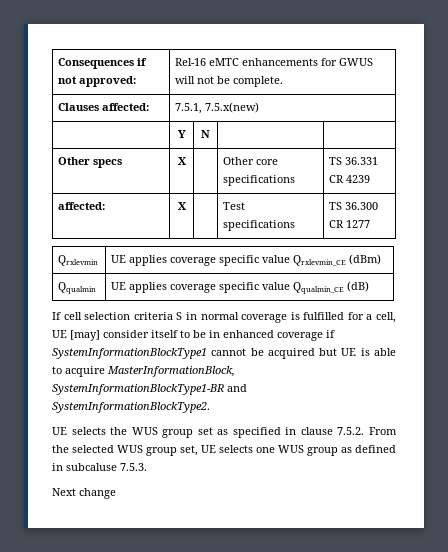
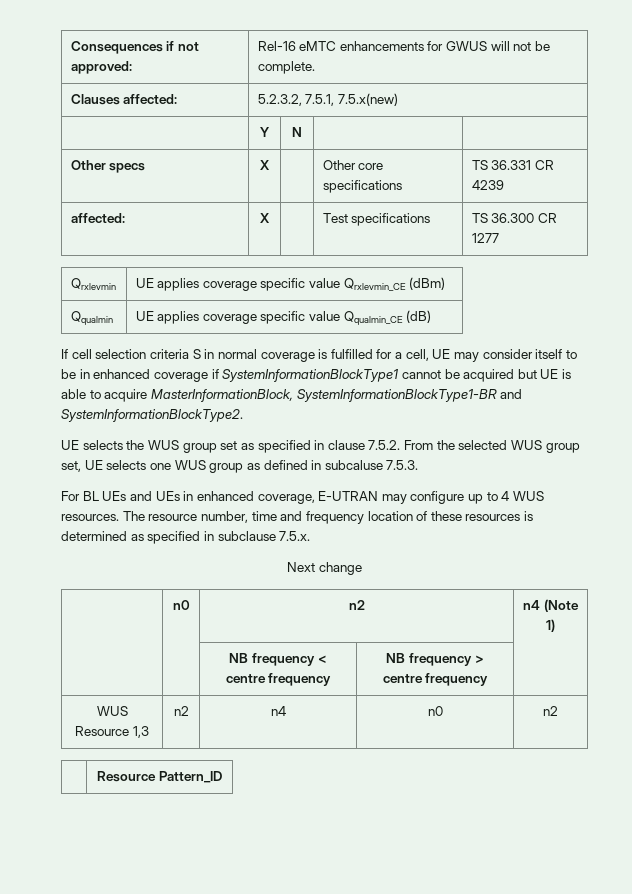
(150, 107) none -> [257,94,302,106] 5.2.3.2,
[70,330,100,341] [may] -> [454,352,480,362] may
[52,488,116,499] Next change -> [61,491,545,504] [61,511,534,524] [61,531,311,544] [287,562,362,575] [172,600,190,610] [348,600,365,610] [523,599,579,612] [546,619,555,632] [229,653,327,666] [225,673,332,686] [386,653,484,666] [382,673,489,686] [96,706,128,716] [75,726,149,738] [173,706,189,716] [270,706,286,716] [427,706,443,716] [543,706,558,716] [97,771,222,783] For BL UEs and UEs in enhanced coverage, E-UTRAN may configure up to 4 WUS resources. The resource number, time and frequency location of these resources is determined as specified in subclause 7.5.x. // Next change // | n0 | n2 | n4 (Note 1) // | | NB frequency < centre frequency | NB frequency > centre frequency | // WUS Resource 1,3 | n2 | n4 | n0 | n2 // | Resource Pattern_ID

